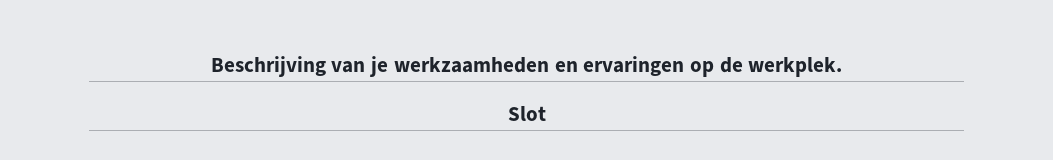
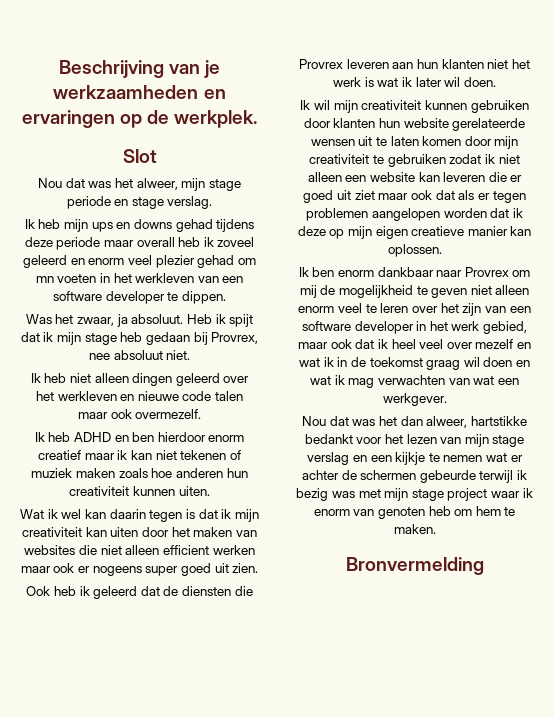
(546, 113) none -> [38,178,241,191] [66,196,213,209] [24,219,255,232] [24,237,255,250] [23,255,256,268] [35,273,244,283] [53,291,226,304] [25,314,254,327] [20,332,259,345] [88,350,191,360] [30,373,250,386] [35,391,244,401] [77,409,202,419] [34,432,245,442] [38,450,241,460] [31,468,248,478] [69,486,210,496] [20,509,259,522] [22,527,257,537] [24,545,255,555] [20,563,259,576] [26,586,253,599] [299,59,530,69] [333,77,496,87] [300,100,529,113] [303,118,526,131] [310,136,519,149] [309,154,520,167] [307,172,523,182] [303,190,526,203] [306,208,523,221] [297,226,532,239] [387,244,442,257] [298,267,531,277] [299,285,530,298] [298,303,531,316] [301,321,528,334] [297,339,532,349] [298,357,531,370] [310,375,519,388] [382,393,447,406] [302,416,527,428] [304,434,525,447] [307,452,523,465] [301,470,528,483] [296,488,533,501] [313,506,516,519] [393,524,436,534] [345,557,484,575] // Nou dat was het alweer, mijn stage periode en stage verslag. // Ik heb mijn ups en downs gehad tijdens deze periode maar overall heb ik zoveel geleerd en enorm veel plezier gehad om mn voeten in het werkleven van een software developer te dippen. // Was het zwaar, ja absoluut. Heb ik spijt dat ik mijn stage heb gedaan bij Provrex, nee absoluut niet. // Ik heb niet alleen dingen geleerd over het werkleven en nieuwe code talen maar ook overmezelf. // Ik heb ADHD en ben hierdoor enorm creatief maar ik kan niet tekenen of muziek maken zoals hoe anderen hun creativiteit kunnen uiten. // Wat ik wel kan daarin tegen is dat ik mijn creativiteit kan uiten door het maken van websites die niet alleen efficient werken maar ook er nogeens super goed uit zien. // Ook heb ik geleerd dat de diensten die Provrex leveren aan hun klanten niet het werk is wat ik later wil doen. // Ik wil mijn creativiteit kunnen gebruiken door klanten hun website gerelateerde wensen uit te laten komen door mijn creativiteit te gebruiken zodat ik niet alleen een website kan leveren die er goed uit ziet maar ook dat als er tegen problemen aangelopen worden dat ik deze op mijn eigen creatieve manier kan oplossen. // Ik ben enorm dankbaar naar Provrex om mij de mogelijkheid te geven niet alleen enorm veel te leren over het zijn van een software developer in het werk gebied, maar ook dat ik heel veel over mezelf en wat ik in de toekomst graag wil doen en wat ik mag verwachten van wat een werkgever. // Nou dat was het dan alweer, hartstikke bedankt voor het lezen van mijn stage verslag en een kijkje te nemen wat er achter de schermen gebeurde terwijl ik bezig was met mijn stage project waar ik enorm van genoten heb om hem te maken. // Bronvermelding

